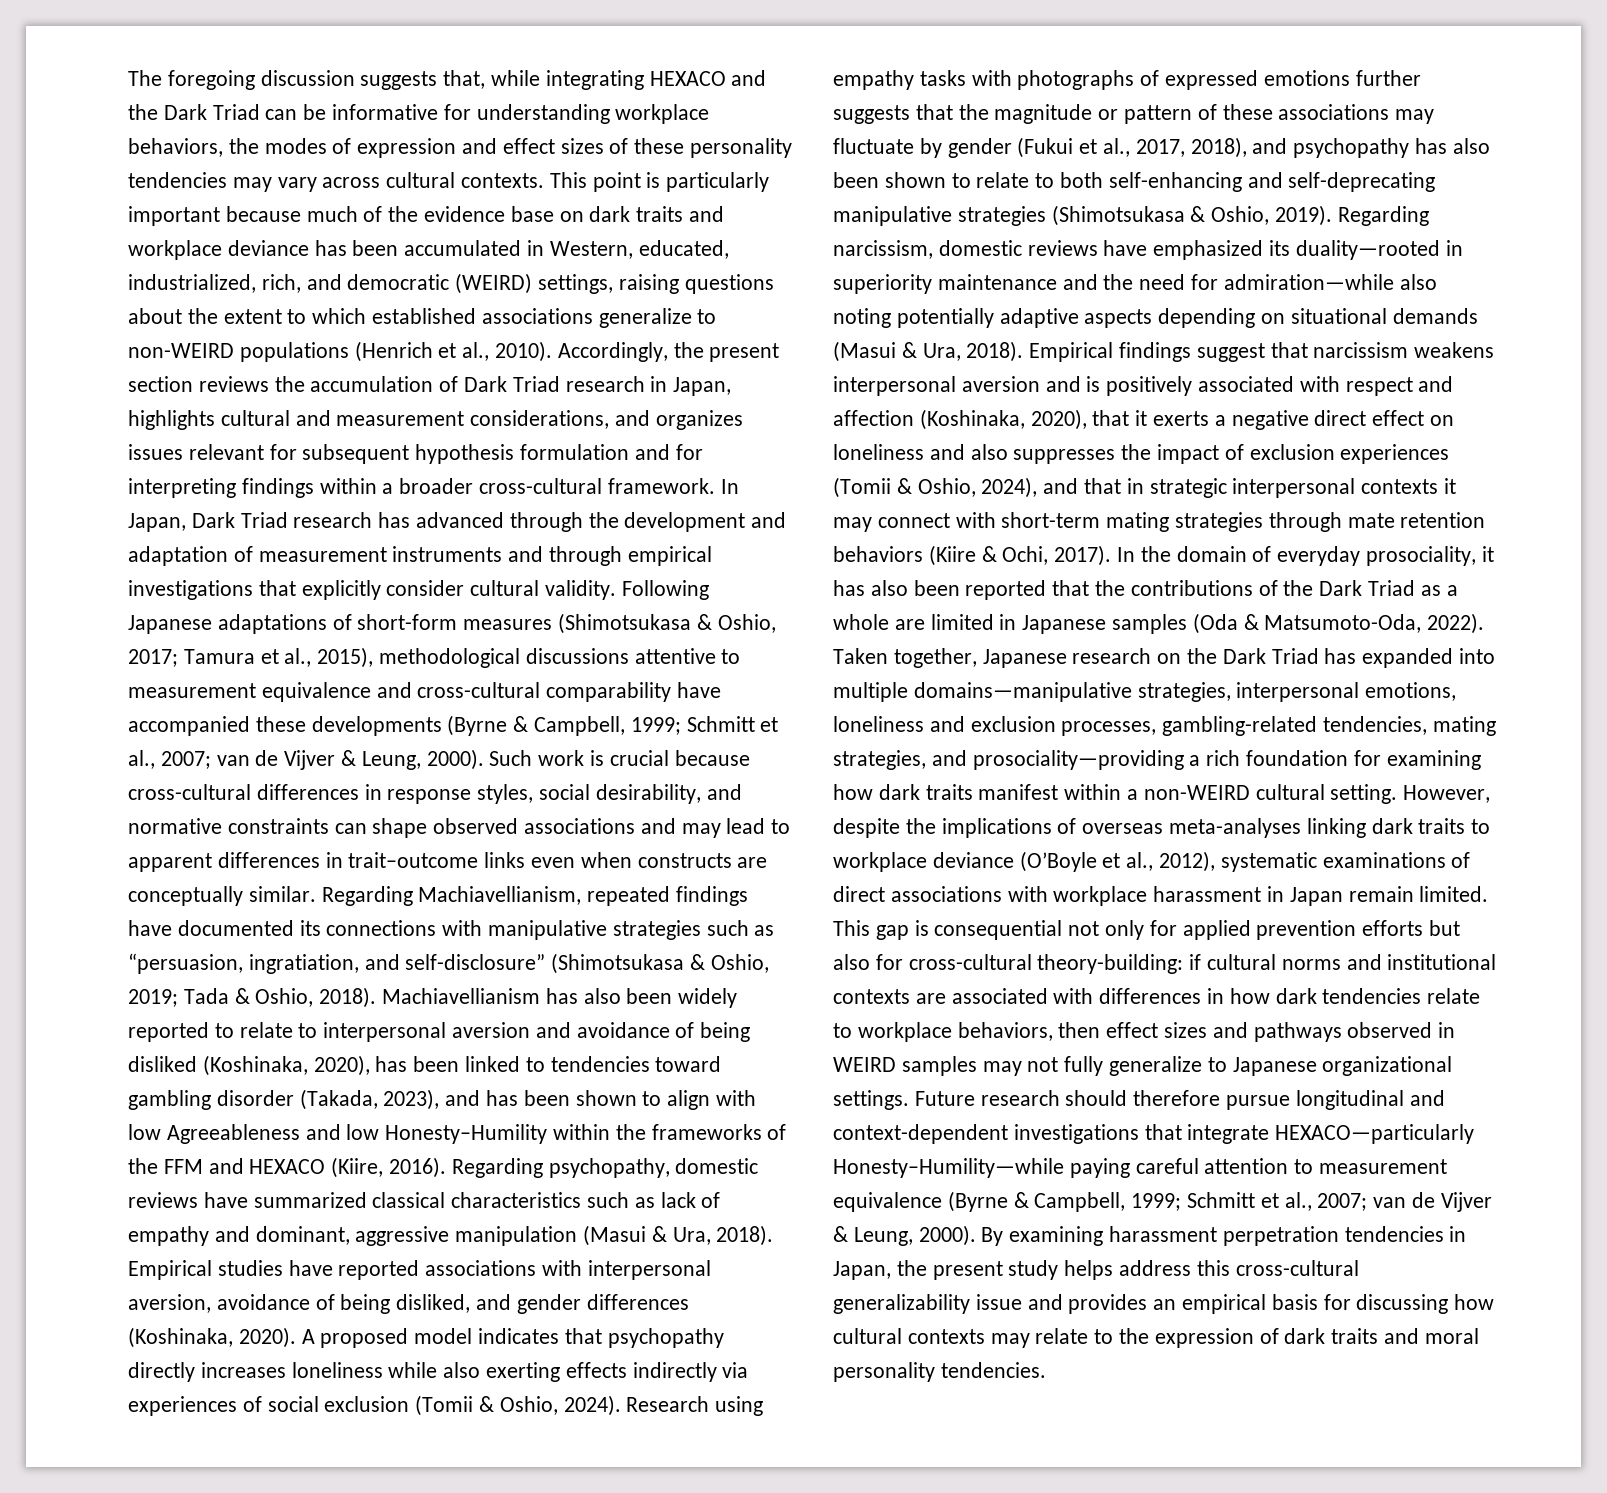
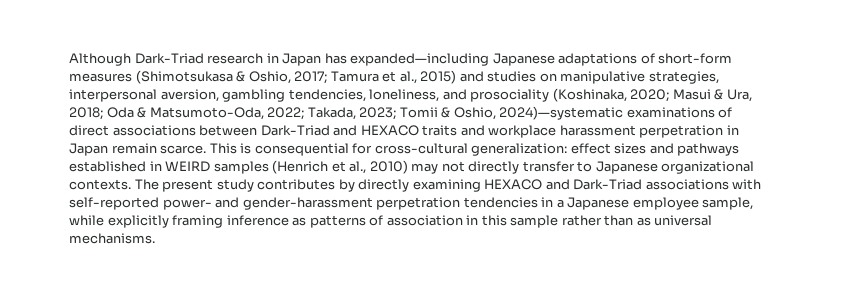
[128,70,767,90] [128,104,710,124] [128,138,793,158] [128,172,770,192] [128,206,725,226] [128,240,729,260] [128,273,774,294] [128,308,717,328] [128,341,780,362] [128,376,732,396] [128,410,743,430] [128,444,703,464] [128,478,739,498] [128,512,787,532] [128,546,712,566] [128,580,709,600] The foregoing discussion suggests that, while integrating HEXACO and the Dark Triad can be informative for understanding workplace behaviors, the modes of expression and effect sizes of these personality tendencies may vary across cultural contexts. This point is particularly important because much of the evidence base on dark traits and workplace deviance has been accumulated in Western, educated, industrialized, rich, and democratic (WEIRD) settings, raising questions about the extent to which established associations generalize to non-WEIRD populations (Henrich et al., 2010). Accordingly, the present section reviews the accumulation of Dark Triad research in Japan, highlights cultural and measurement considerations, and organizes issues relevant for subsequent hypothesis formulation and for interpreting findings within a broader cross-cultural framework. In Japan, Dark Triad research has advanced through the development and adaptation of measurement instruments and through empirical investigations that explicitly consider cultural validity. Following -> [69,53,490,66] Although Dark-Triad research in Japan has expanded—including
[317,647,741,668] [128,682,722,702] [128,715,779,736] [128,749,750,770] [128,784,742,804] [128,818,791,838] [128,852,768,872] [128,886,749,906] [128,920,775,940] [128,953,769,974] [128,987,738,1008] [128,1022,751,1042] [128,1055,722,1076] [128,1089,757,1110] [128,1124,787,1144] [128,1157,759,1178] [128,1192,721,1208] [128,1225,774,1246] [128,1260,711,1280] [128,1294,689,1314] [128,1327,724,1348] [128,1362,749,1382] [128,1395,764,1416] [833,70,1421,90] [833,104,1435,124] [833,137,1490,158] [833,172,1436,192] [833,205,1429,226] [833,240,1463,260] [833,274,1437,294] [833,308,1478,328] [833,341,1495,362] [833,376,1454,396] [833,409,1455,430] [833,444,1450,464] [833,477,1457,498] [833,512,1486,532] [833,545,1494,566] [833,580,1458,600] [833,613,1485,634] [833,648,1496,668] [833,682,1457,702] [833,716,1496,736] [833,750,1481,770] [833,784,1491,804] [833,818,1491,838] [833,851,1471,872] [833,886,1048,902] 2015), methodological discussions attentive to measurement equivalence and cross-cultural comparability have accompanied these developments (Byrne & Campbell, 1999; Schmitt et al., 2007; van de Vijver & Leung, 2000). Such work is crucial because cross-cultural differences in response styles, social desirability, and normative constraints can shape observed associations and may lead to apparent differences in trait–outcome links even when constructs are conceptually similar. Regarding Machiavellianism, repeated findings have documented its connections with manipulative strategies such as “persuasion, ingratiation, and self-disclosure” (Shimotsukasa & Oshio, 2019; Tada & Oshio, 2018). Machiavellianism has also been widely reported to relate to interpersonal aversion and avoidance of being disliked (Koshinaka, 2020), has been linked to tendencies toward gambling disorder (Takada, 2023), and has been shown to align with low Agreeableness and low Honesty–Humility within the frameworks of the FFM and HEXACO (Kiire, 2016). Regarding psychopathy, domestic reviews have summarized classical characteristics such as lack of empathy and dominant, aggressive manipulation (Masui & Ura, 2018). Empirical studies have reported associations with interpersonal aversion, avoidance of being disliked, and gender differences (Koshinaka, 2020). A proposed model indicates that psychopathy directly increases loneliness while also exerting effects indirectly via experiences of social exclusion (Tomii & Oshio, 2024). Research using empathy tasks with photographs of expressed emotions further suggests that the magnitude or pattern of these associations may fluctuate by gender (Fukui et al., 2017, 2018), and psychopathy has also been shown to relate to both self-enhancing and self-deprecating manipulative strategies (Shimotsukasa & Oshio, 2019). Regarding narcissism, domestic reviews have emphasized its duality—rooted in superiority maintenance and the need for admiration—while also noting potentially adaptive aspects depending on situational demands (Masui & Ura, 2018). Empirical findings suggest that narcissism weakens interpersonal aversion and is positively associated with respect and affection (Koshinaka, 2020), that it exerts a negative direct effect on loneliness and also suppresses the impact of exclusion experiences (Tomii & Oshio, 2024), and that in strategic interpersonal contexts it may connect with short-term mating strategies through mate retention behaviors (Kiire & Ochi, 2017). In the domain of everyday prosociality, it has also been reported that the contributions of the Dark Triad as a whole are limited in Japanese samples (Oda & Matsumoto-Oda, 2022). Taken together, Japanese research on the Dark Triad has expanded into multiple domains—manipulative strategies, interpersonal emotions, loneliness and exclusion processes, gambling-related tendencies, mating strategies, and prosociality—providing a rich foundation for examining how dark traits manifest within a non-WEIRD cultural setting. However, despite the implications of overseas meta-analyses linking dark traits to workplace deviance (O’Boyle et al., 2012), systematic examinations of direct associations with -> [420,70,719,84] [69,88,752,102] [69,106,733,120] [69,125,485,136] 2015) and studies on manipulative strategies, interpersonal aversion, gambling tendencies, loneliness, and prosociality (Koshinaka, 2020; Masui & Ura, 2018; Oda & Matsumoto-Oda, 2022; Takada, 2023; Tomii & Oshio, 2024)—systematic examinations of direct associations between Dark-Triad and HEXACO traits and
(1262, 894) none -> [639,125,724,138] perpetration
[1419,886,1489,902] [833,920,1461,940] [833,954,1497,974] [833,988,1481,1004] [833,1022,1101,1042] limited. This gap is consequential not only for applied prevention efforts but also for cross-cultural theory-building: if cultural norms and institutional contexts are associated with differences in how dark tendencies relate to workplace behaviors, then -> [160,143,568,156] scarce. This is consequential for cross-cultural generalization:
[1347,1022,1433,1038] observed -> [69,161,146,172] established
[982,1056,1453,1076] [833,1090,1445,1110] [833,1124,1475,1144] [833,1158,1448,1178] [833,1191,1492,1212] [833,1225,1467,1246] [833,1260,1359,1280] [833,1294,1495,1314] [833,1328,1479,1348] [833,1362,1046,1382] may not fully generalize to Japanese organizational settings. Future research should therefore pursue longitudinal and context-dependent investigations that integrate HEXACO—particularly Honesty–Humility—while paying careful attention to measurement equivalence (Byrne & Campbell, 1999; Schmitt et al., 2007; van de Vijver & Leung, 2000). By examining harassment perpetration tendencies in Japan, the present study helps address this cross-cultural generalizability issue and provides an empirical basis for discussing how cultural contexts may relate to the expression of dark traits and moral personality tendencies. -> [272,160,755,174] [69,179,762,192] [69,197,754,210] [69,215,713,228] [69,233,155,244] (Henrich et al., 2010) may not directly transfer to Japanese organizational contexts. The present study contributes by directly examining HEXACO and Dark-Triad associations with self-reported power- and gender-harassment perpetration tendencies in a Japanese employee sample, while explicitly framing inference as patterns of association in this sample rather than as universal mechanisms.

